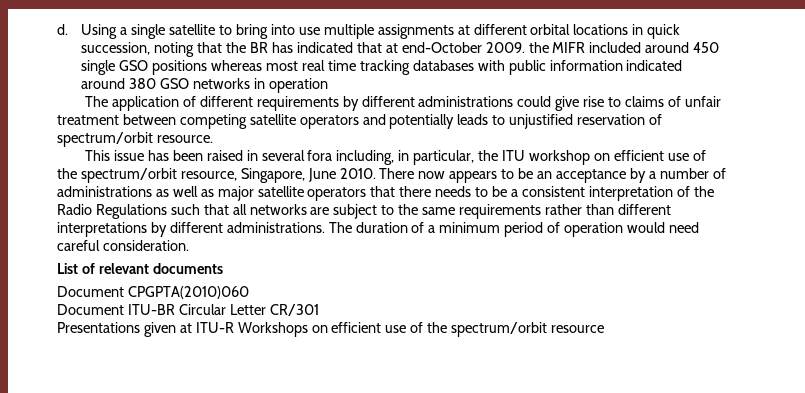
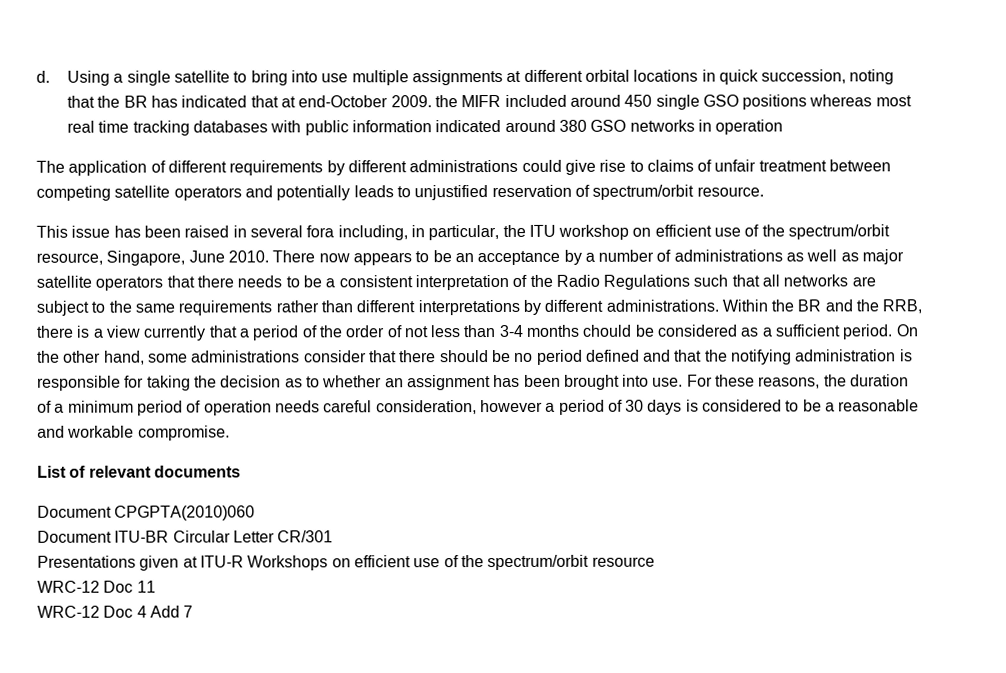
[328,222,352,233] The -> [721,299,923,314] [36,324,919,341] [37,349,913,365] [37,374,847,391] Within the BR and the RRB, there is a view currently that a period of the order of not less than 3-4 months chould be considered as a sufficient period. On the other hand, some administrations consider that there should be no period defined and that the notifying administration is responsible for taking the decision as to whether an assignment has been brought into use. For these reasons, the
[626,222,699,233] [57,240,189,251] would need careful consideration. -> [274,399,920,415] [37,425,230,441] needs careful consideration, however a period of 30 days is considered to be a reasonable and workable compromise.
(605, 329) none -> [37,580,156,593] [37,605,194,618] // WRC-12 Doc 11 // WRC-12 Doc 4 Add 7

